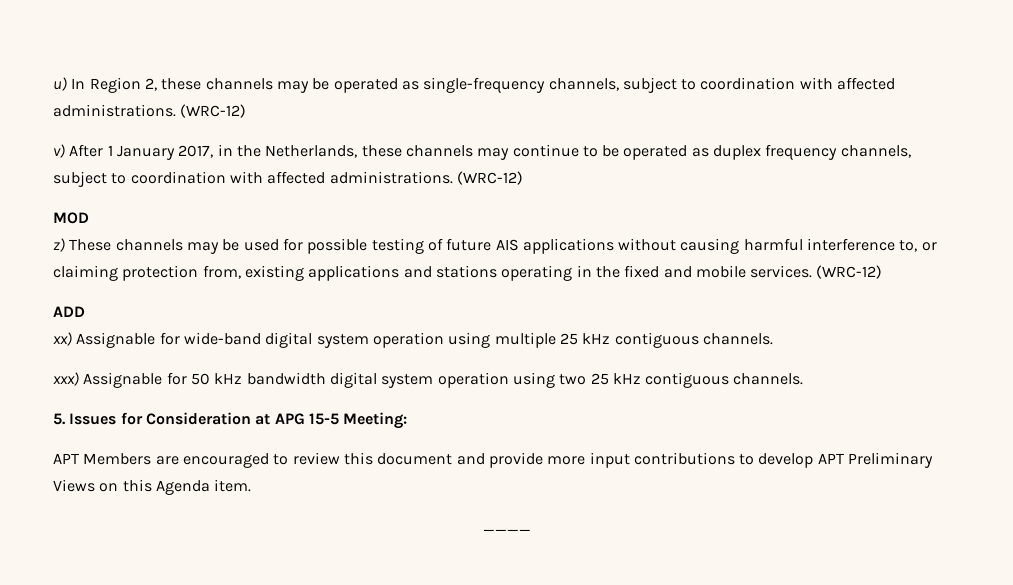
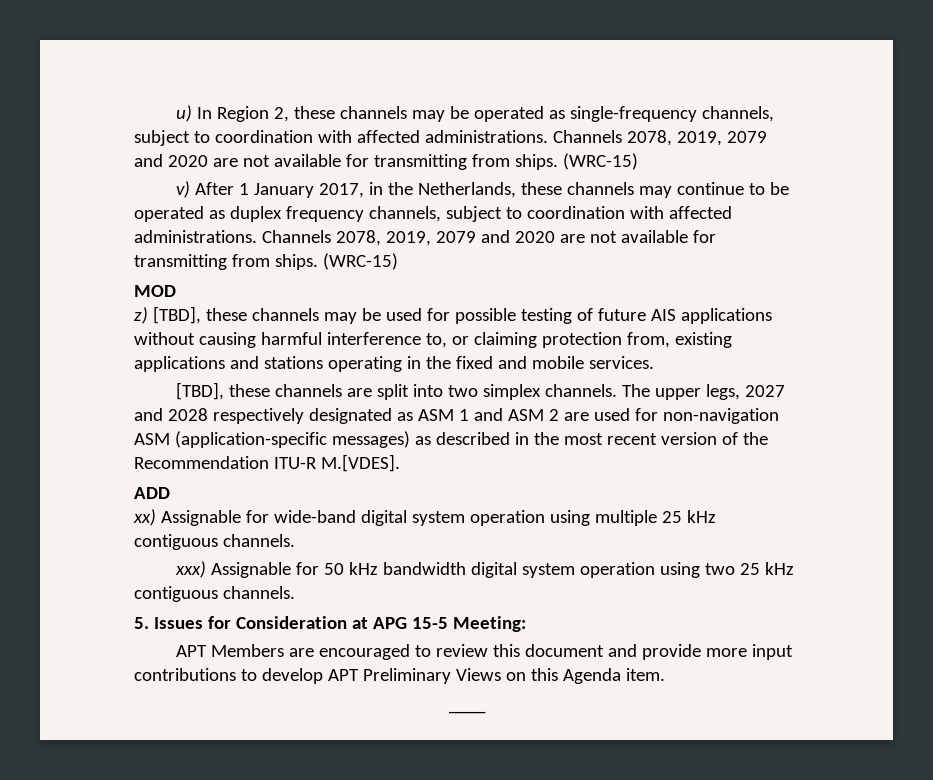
[180,104,247,118] (WRC-12) -> [552,130,767,146] [134,153,638,170] Channels 2078, 2019, 2079 and 2020 are not available for transmitting from ships. (WRC-15)
[456,171,523,185] (WRC-12) -> [261,230,716,246] [134,253,398,270] Channels 2078, 2019, 2079 and 2020 are not available for transmitting from ships. (WRC-15)
[69,239,112,251] These -> [152,306,247,324] [TBD], these
[816,265,883,279] (WRC-12) -> [175,382,785,400] [134,408,779,424] [134,431,768,448] [134,454,400,472] // [TBD], these channels are split into two simplex channels. The upper legs, 2027 and 2028 respectively designated as ASM 1 and ASM 2 are used for non-navigation ASM (application-specific messages) as described in the most recent version of the Recommendation ITU-R M.[VDES].

